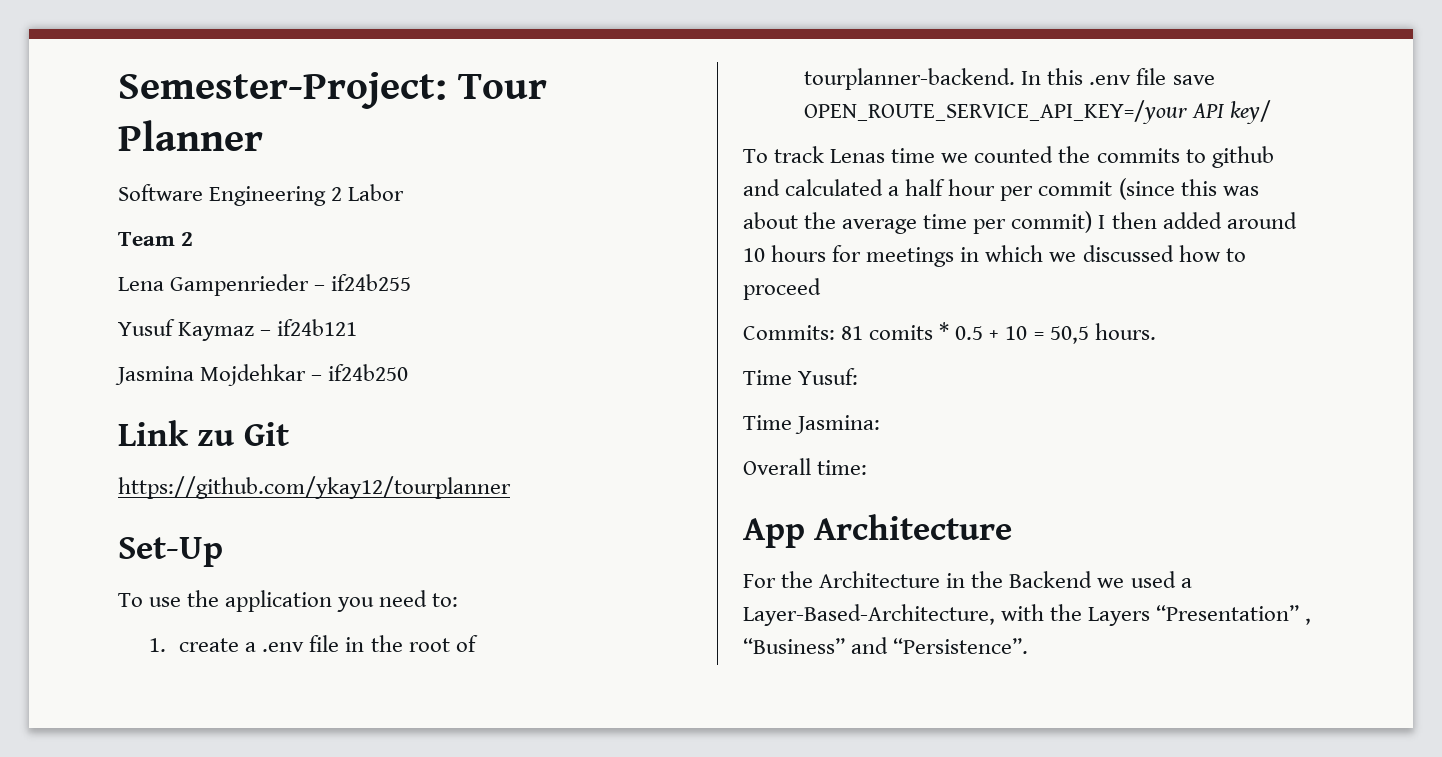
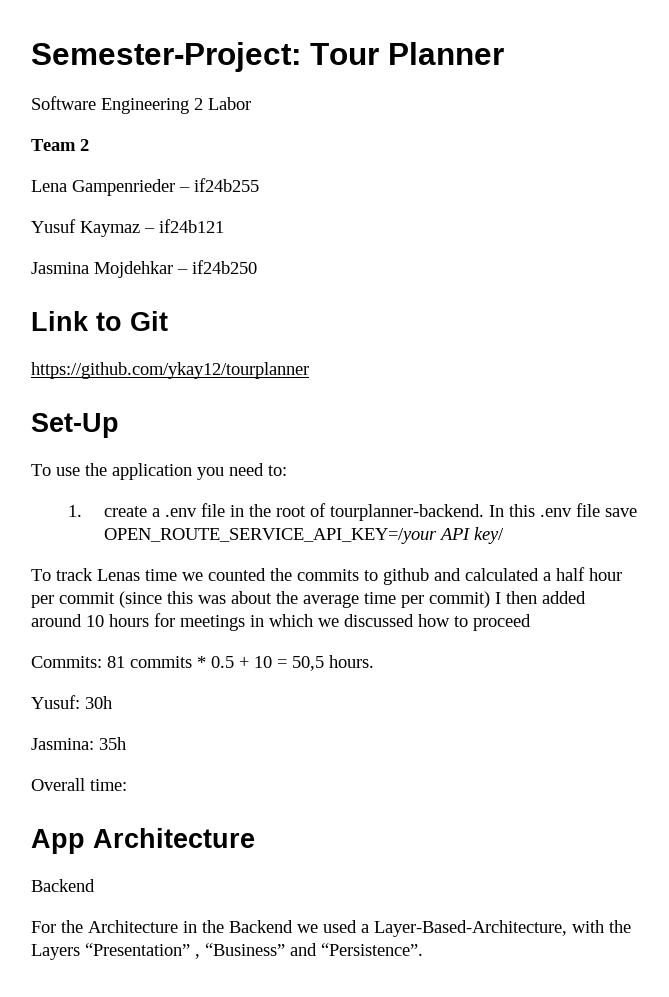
[197,430,235,446] zu -> [96,312,122,331] to
[869,325,934,340] comits -> [130,656,192,668] commits
[743,370,792,385] Time -> (374, 661) none
[743,415,792,430] // Time -> [85,696,112,709] 30h //
(881, 424) none -> [99,737,126,750] 35h
(1013, 527) none -> [31,879,95,892] // Backend

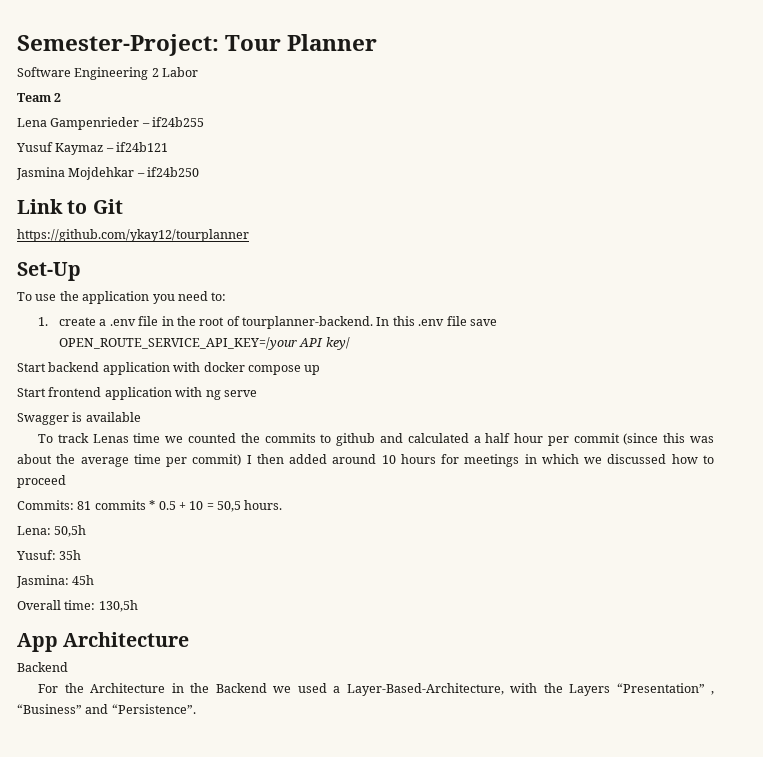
(505, 535) none -> [17,362,321,375] [17,387,257,400] [17,412,141,425] // Start backend application with docker compose up // Start frontend application with ng serve // Swagger is available
(374, 661) none -> [17,525,87,537] // Lena: 50,5h
[85,696,112,709] 30h -> [59,550,82,560] 35h
[99,737,126,750] 35h -> [72,575,95,585] 45h
(127, 785) none -> [98,600,138,612] 130,5h

